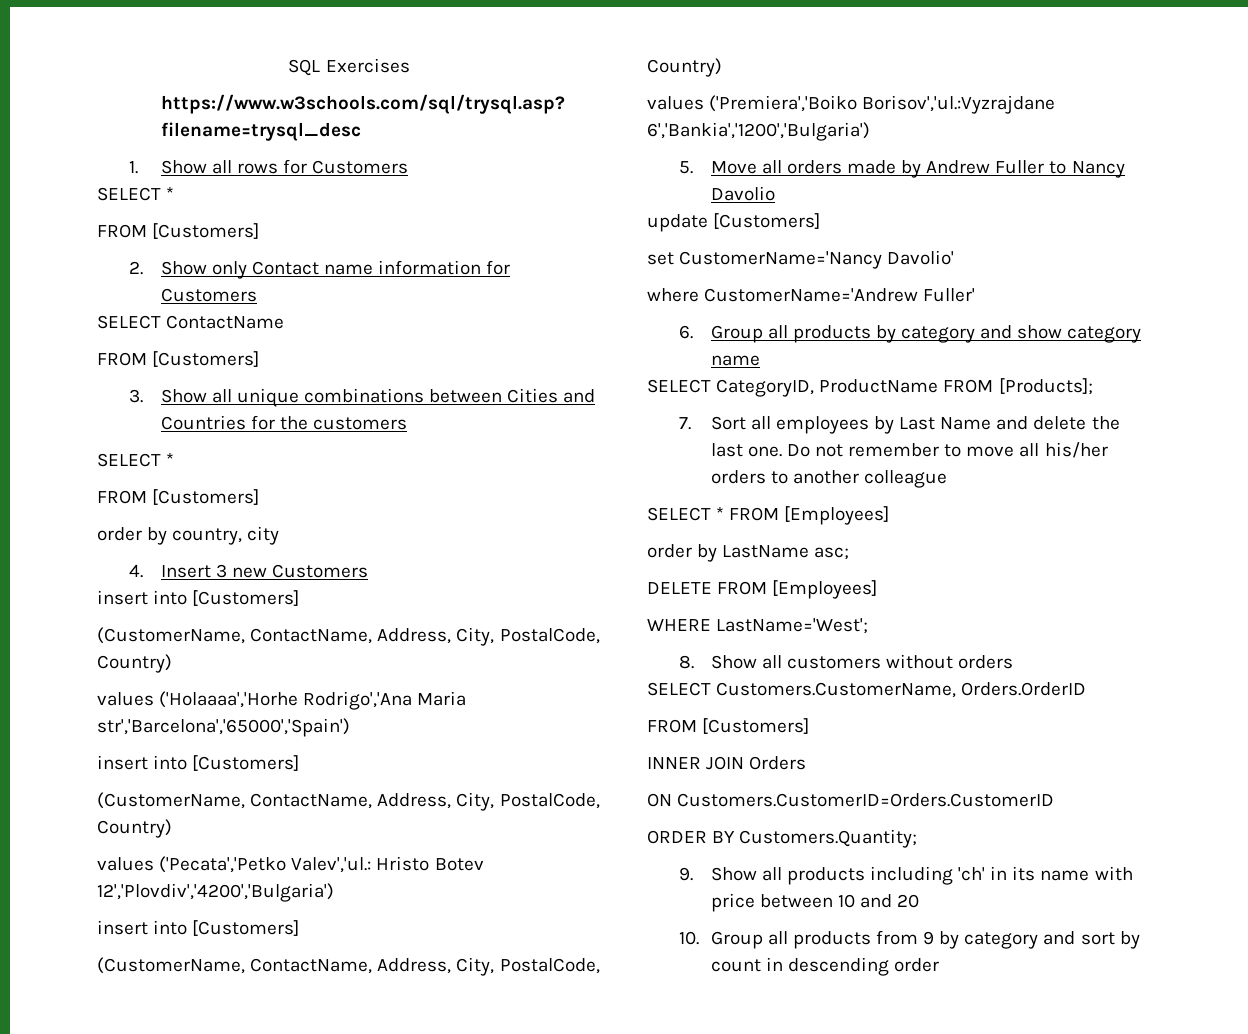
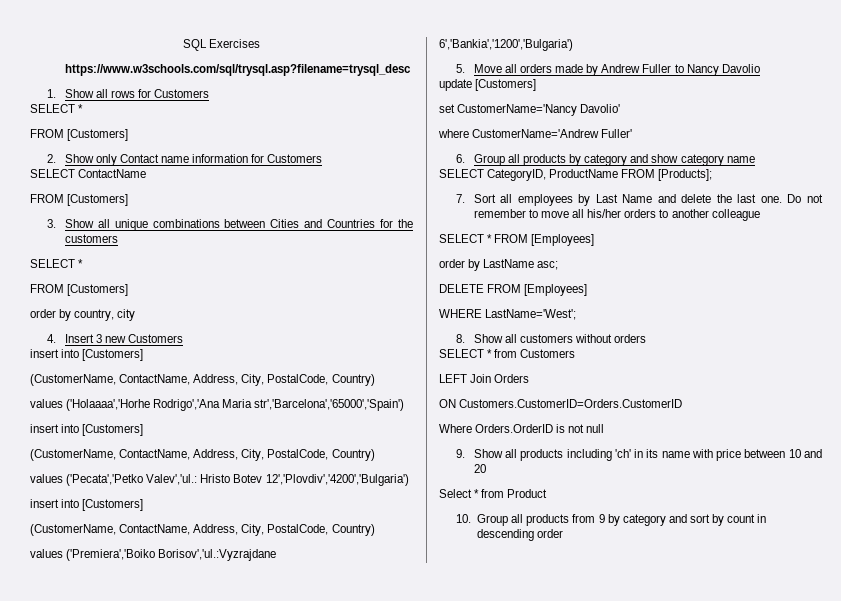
[716,682,1087,698] [647,718,810,734] [647,756,807,770] [647,793,1055,807] [647,829,918,848] Customers.CustomerName, Orders.OrderID // FROM [Customers] // INNER JOIN Orders // ON Customers.CustomerID=Orders.CustomerID // ORDER BY Customers.Quantity; -> [487,349,576,358] [439,374,530,383] [439,399,683,408] [439,424,605,433] * from Customers // LEFT Join Orders // ON Customers.CustomerID=Orders.CustomerID // Where Orders.OrderID is not null
(920, 901) none -> [439,489,548,498] // Select * from Product

